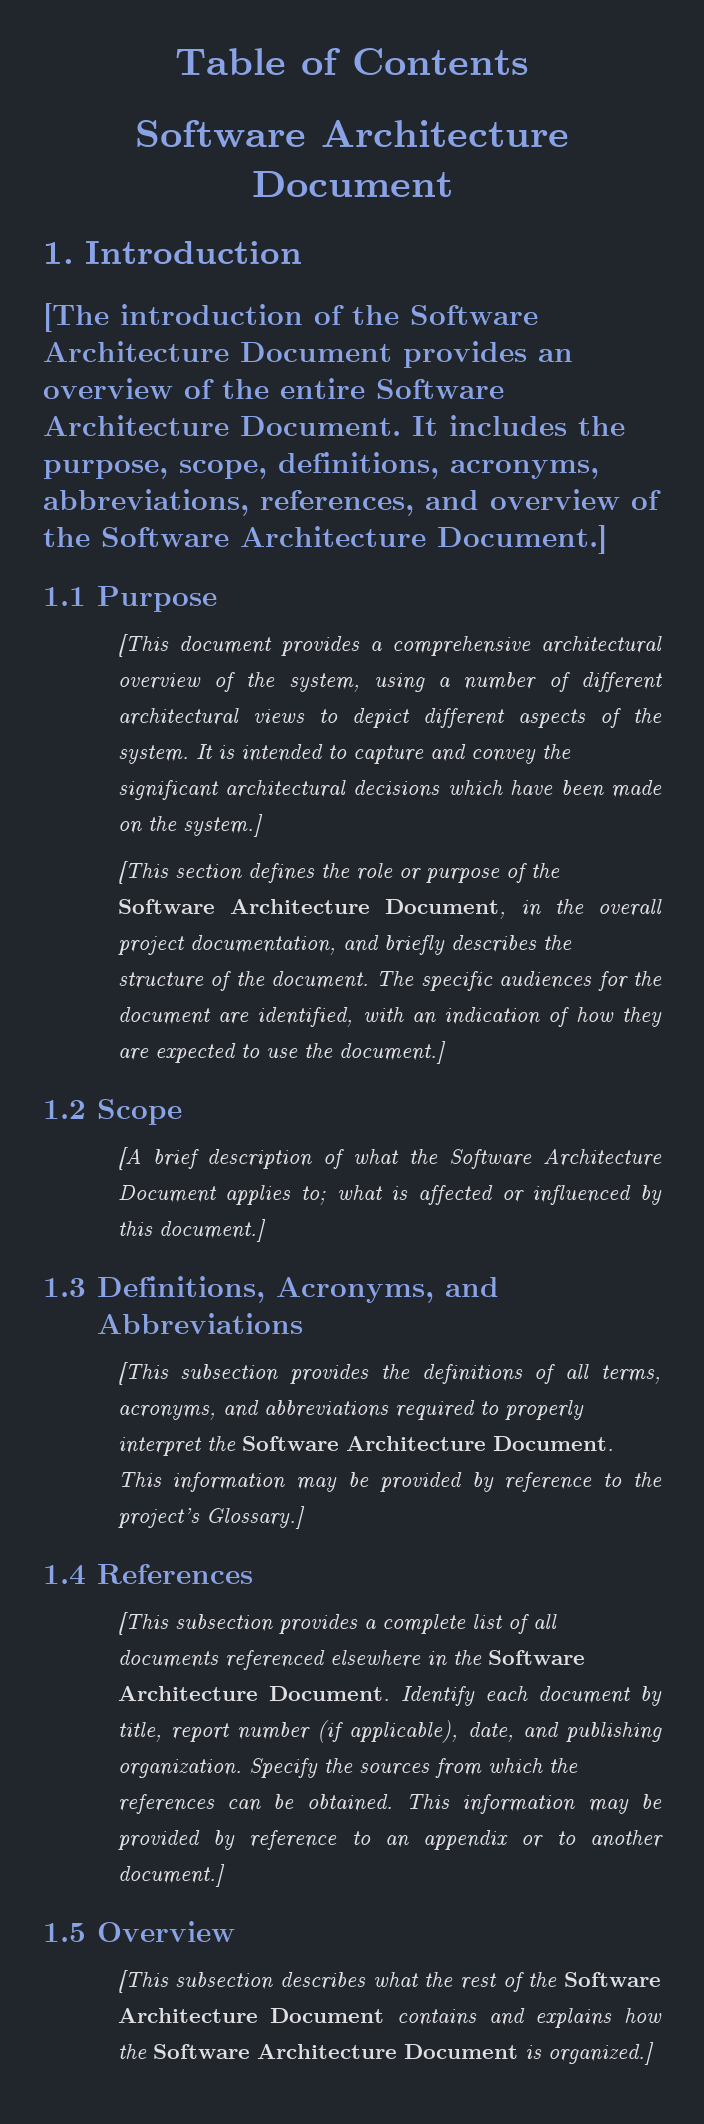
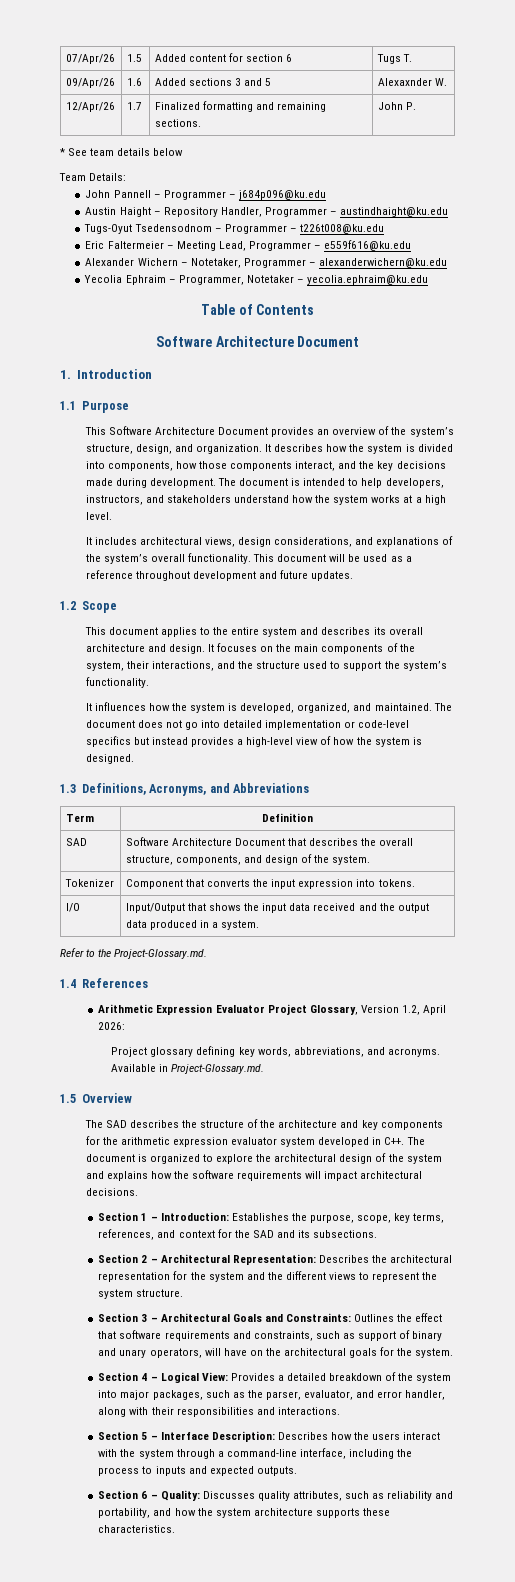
(175, 61) none -> [65,54,115,64] [126,54,142,62] [154,53,293,62] [376,54,412,64] [65,78,115,88] [126,78,142,86] [154,78,272,86] [377,78,447,86] [65,102,115,112] [126,102,142,110] [154,101,327,112] [154,119,201,127] [377,102,416,110] [60,148,184,156] [59,173,127,181] [85,190,326,200] [85,207,449,217] [84,224,384,234] [85,240,412,251] [85,258,448,268] [84,275,429,285] 07/Apr/26 | 1.5 | Added content for section 6 | Tugs T. // 09/Apr/26 | 1.6 | Added sections 3 and 5 | Alexaxnder W. // 12/Apr/26 | 1.7 | Finalized formatting and remaining sections. | John P. // * See team details below // Team Details: // John Pannell – Programmer – j684p096@ku.edu // Austin Haight – Repository Handler, Programmer – austindhaight@ku.edu // Tugs-Oyut Tsedensodnom – Programmer – t226t008@ku.edu // Eric Faltermeier – Meeting Lead, Programmer – e559f616@ku.edu // Alexander Wichern – Notetaker, Programmer – alexanderwichern@ku.edu // Yecolia Ephraim – Programmer, Notetaker – yecolia.ephraim@ku.edu //
[43,303,399,332] [The introduction of the -> [60,401,129,413] [84,427,106,435] 1.1 Purpose // This
[280,378,504,399] [43,415,625,436] [43,452,599,479] [43,489,661,516] [43,525,607,554] [43,586,217,612] [117,634,662,657] [117,672,663,692] [117,708,662,728] [117,744,571,764] [117,780,662,800] [117,814,263,837] [117,861,560,884] [117,899,662,919] [117,935,572,955] [117,971,662,991] [117,1007,662,1027] [117,1041,446,1064] [43,1099,182,1125] [117,1147,662,1170] [117,1185,662,1205] [117,1219,266,1242] entire Software Architecture Document. It includes the purpose, scope, definitions, acronyms, abbreviations, references, and overview of the Software Architecture Document.] // 1.1 Purpose // [This document provides a comprehensive architectural overview of the system, using a number of different architectural views to depict different aspects of the system. It is intended to capture and convey the significant architectural decisions which have been made on the system.] // [This section defines the role or purpose of the Software Architecture Document, in the overall project documentation, and briefly describes the structure of the document. The specific audiences for the document are identified, with an indication of how they are expected to use the document.] // 1.2 Scope // [A brief description of what the Software Architecture Document applies to; what is affected or influenced by this document.] -> [409,427,454,437] [85,444,453,454] [85,461,446,471] [85,478,444,488] [85,495,446,505] [85,512,112,520] [85,536,454,547] [85,553,412,564] [85,570,354,581] [60,601,117,613] [84,627,423,637] [85,643,415,654] [85,661,447,671] [85,677,149,688] [85,702,452,713] [85,720,410,730] [85,736,422,747] [85,754,134,764] system’s structure, design, and organization. It describes how the system is divided into components, how those components interact, and the key decisions made during development. The document is intended to help developers, instructors, and stakeholders understand how the system works at a high level. // It includes architectural views, design considerations, and explanations of the system’s overall functionality. This document will be used as a reference throughout development and future updates. // 1.2 Scope // This document applies to the entire system and describes its overall architecture and design. It focuses on the main components of the system, their interactions, and the structure used to support the system’s functionality. // It influences how the system is developed, organized, and maintained. The document does not go into detailed implementation or code-level specifics but instead provides a high-level view of how the system is designed.
[117,1362,661,1385] [117,1400,584,1421] [117,1436,614,1456] [117,1472,662,1492] [117,1506,305,1529] [43,1564,253,1585] [117,1612,557,1635] [117,1650,585,1670] [117,1686,662,1706] [117,1720,662,1743] [117,1758,578,1778] [117,1794,662,1814] [117,1830,663,1850] [117,1864,225,1887] [43,1921,235,1942] [117,1970,661,1993] [117,2008,662,2028] [117,2042,654,2065] // [This subsection provides the definitions of all terms, acronyms, and abbreviations required to properly interpret the Software Architecture Document. This information may be provided by reference to the project’s Glossary.] // 1.4 References // [This subsection provides a complete list of all documents referenced elsewhere in the Software Architecture Document. Identify each document by title, report number (if applicable), date, and publishing organization. Specify the sources from which the references can be obtained. This information may be provided by reference to an appendix or to another document.] // 1.5 Overview // [This subsection describes what the rest of the Software Architecture Document contains and explains how the Software Architecture Document is organized.] -> [65,814,94,822] [262,813,313,822] [65,838,87,846] [125,837,414,846] [125,854,371,865] [64,879,114,887] [125,879,415,889] [65,903,80,912] [125,903,429,913] [125,920,260,930] [60,948,208,959] [60,978,148,988] [98,1004,447,1015] [98,1022,126,1030] [111,1046,441,1057] [111,1064,265,1074] [60,1093,132,1103] [84,1119,443,1130] [85,1136,425,1147] [85,1153,442,1164] [85,1170,423,1181] [85,1188,138,1196] [98,1212,445,1223] [98,1229,378,1240] [98,1254,453,1265] [98,1271,438,1282] [98,1289,184,1299] [98,1313,443,1322] [98,1330,443,1341] [98,1347,454,1358] [98,1372,452,1383] [98,1390,446,1400] [98,1407,340,1417] [98,1431,441,1442] [98,1448,413,1459] [98,1466,297,1476] [98,1490,454,1501] [98,1508,391,1518] [98,1525,176,1533] // Term | Definition // SAD | Software Architecture Document that describes the overall structure, components, and design of the system. // Tokenizer | Component that converts the input expression into tokens. // I/O | Input/Output that shows the input data received and the output data produced in a system. // Refer to the Project-Glossary.md. // 1.4 References // Arithmetic Expression Evaluator Project Glossary, Version 1.2, April 2026: // Project glossary defining key words, abbreviations, and acronyms. Available in Project-Glossary.md. // 1.5 Overview // The SAD describes the structure of the architecture and key components for the arithmetic expression evaluator system developed in C++. The document is organized to explore the architectural design of the system and explains how the software requirements will impact architectural decisions. // Section 1 – Introduction: Establishes the purpose, scope, key terms, references, and context for the SAD and its subsections. // Section 2 – Architectural Representation: Describes the architectural representation for the system and the different views to represent the system structure. // Section 3 – Architectural Goals and Constraints: Outlines the effect that software requirements and constraints, such as support of binary and unary operators, will have on the architectural goals for the system. // Section 4 – Logical View: Provides a detailed breakdown of the system into major packages, such as the parser, evaluator, and error handler, along with their responsibilities and interactions. // Section 5 – Interface Description: Describes how the users interact with the system through a command-line interface, including the process to inputs and expected outputs. // Section 6 – Quality: Discusses quality attributes, such as reliability and portability, and how the system architecture supports these characteristics.

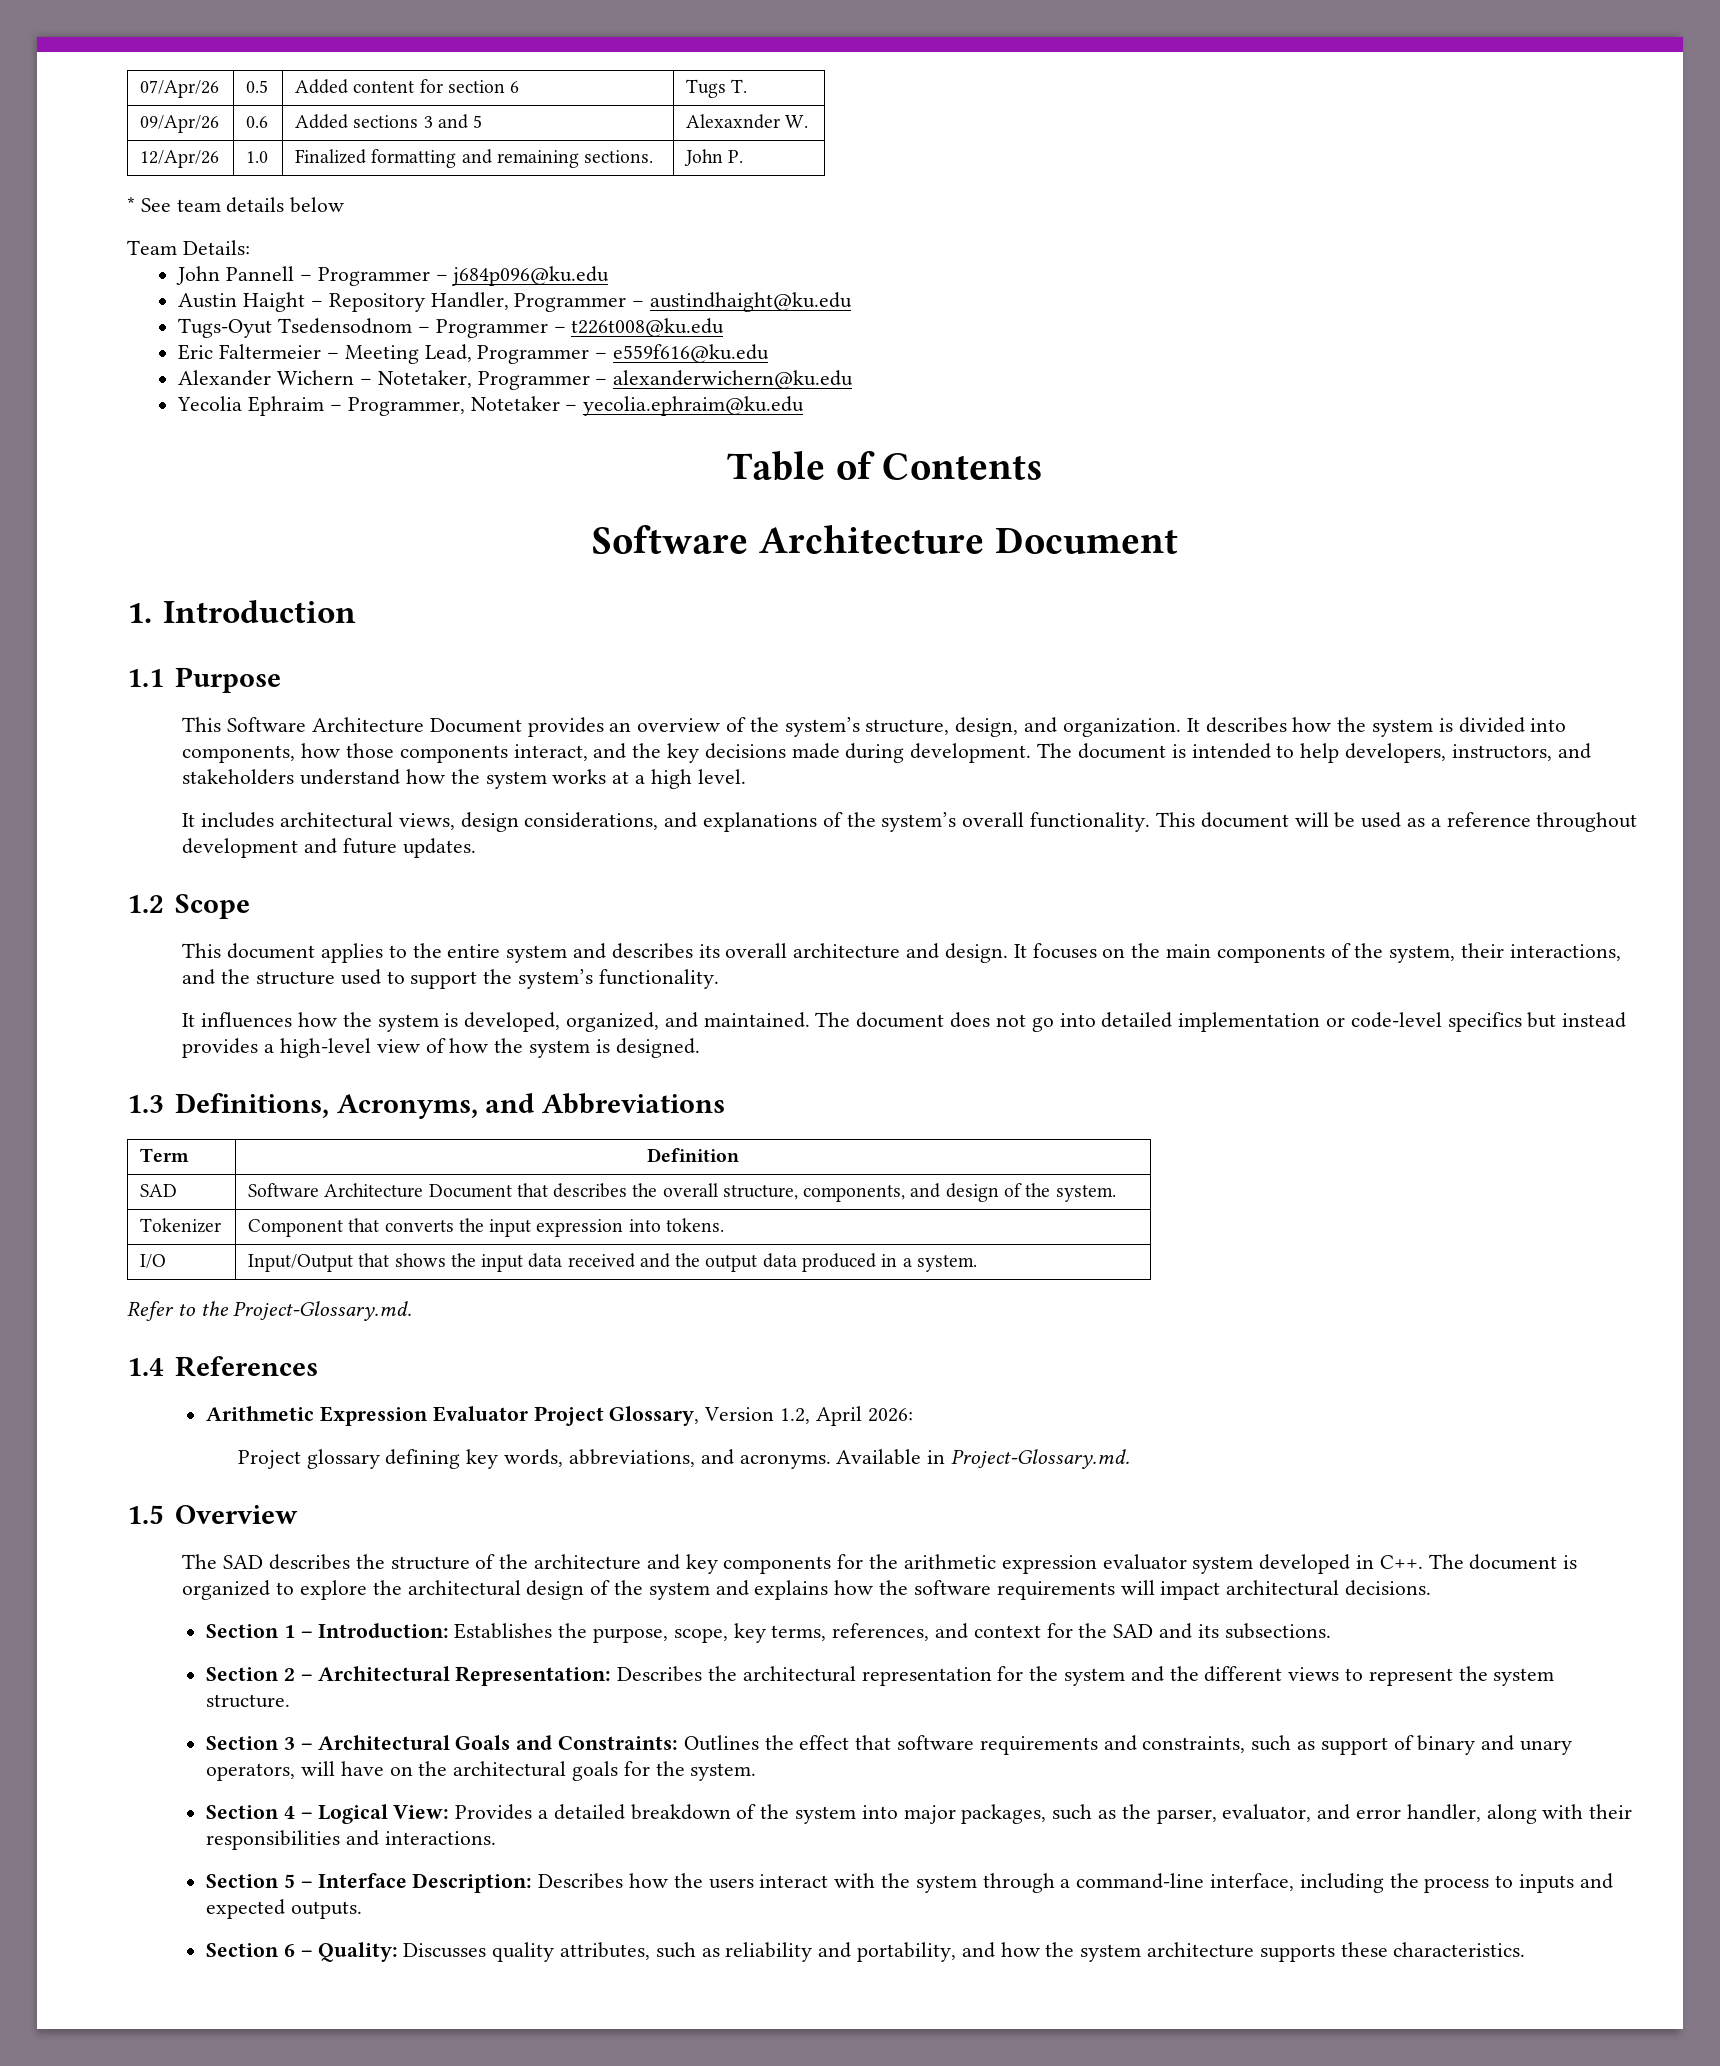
[126,54,142,62] 1.5 -> [246,80,269,93] 0.5
[126,78,142,86] 1.6 -> [246,116,269,128] 0.6
[126,102,142,110] 1.7 -> [246,151,269,163] 1.0

